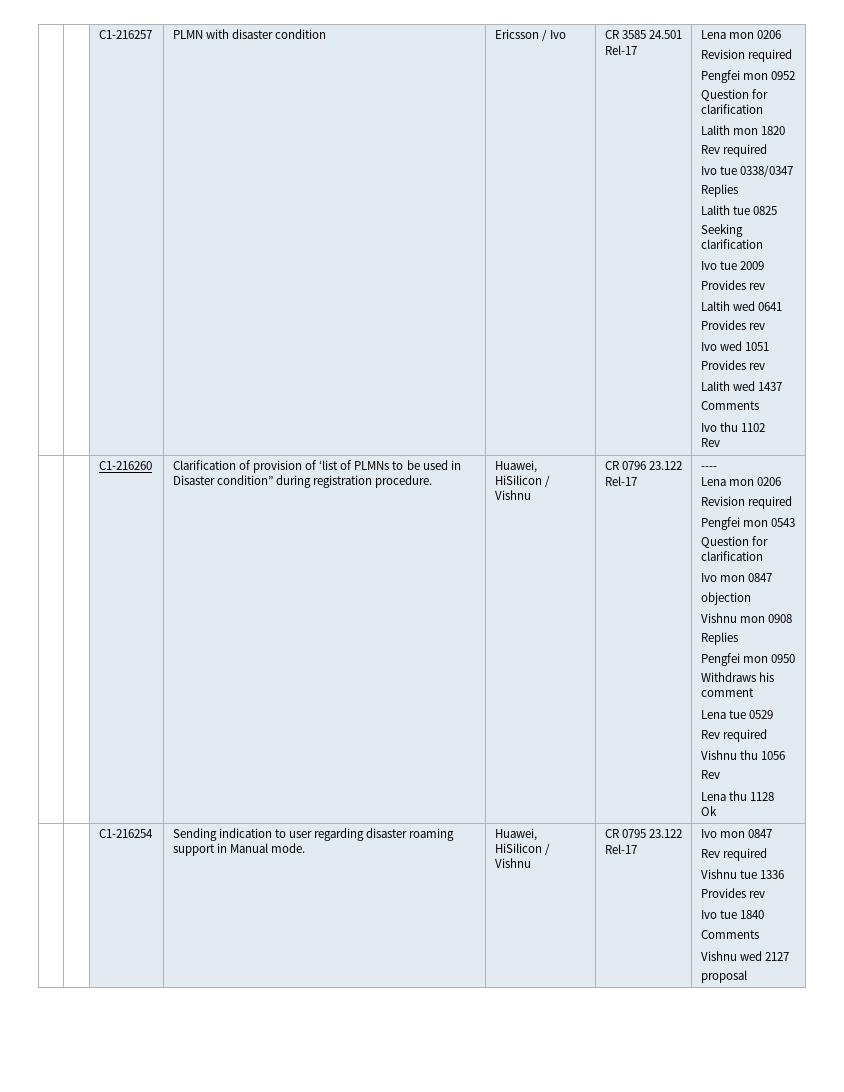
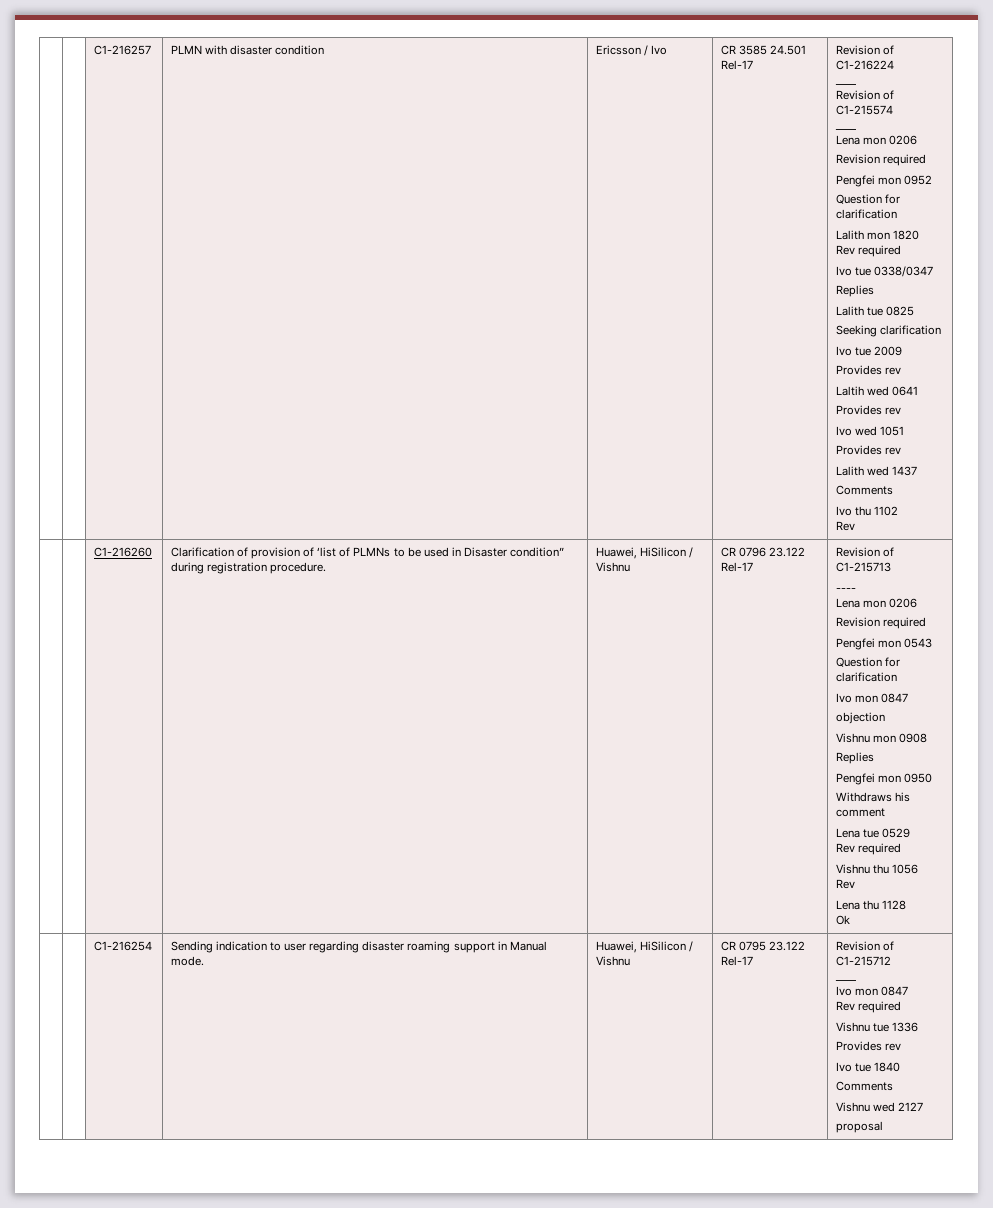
(637, 50) none -> [835,45,894,55] [835,60,894,70] [834,84,856,85] [835,90,894,100] [835,105,893,115] [834,129,856,130] Revision of C1-216224 // ____ // Revision of C1-215574 // ____ //
(637, 481) none -> [835,547,894,557] [835,562,891,572] Revision of C1-215713 //
(637, 849) none -> [835,941,894,951] [835,956,891,966] [834,980,856,981] Revision of C1-215712 // ____ //

